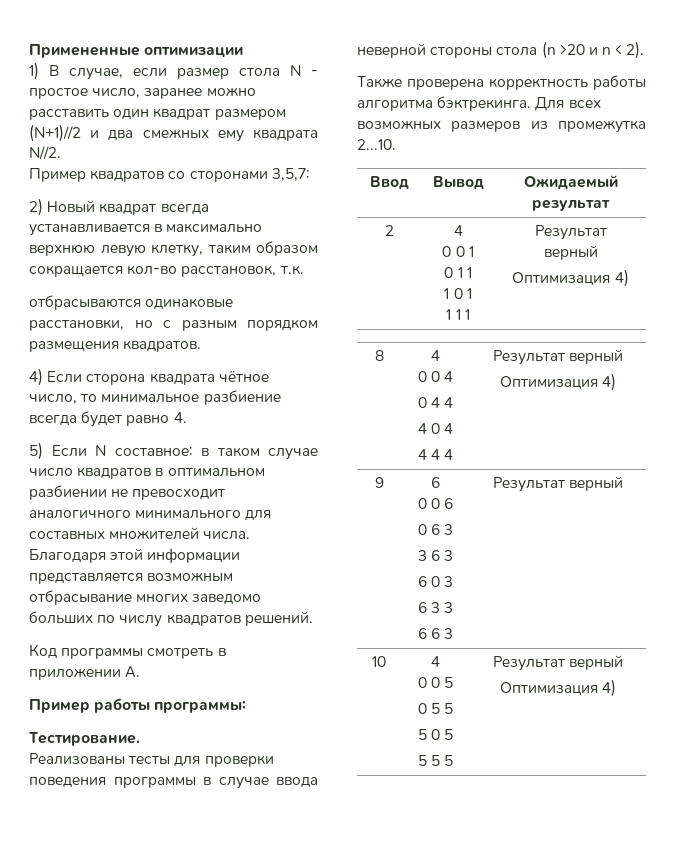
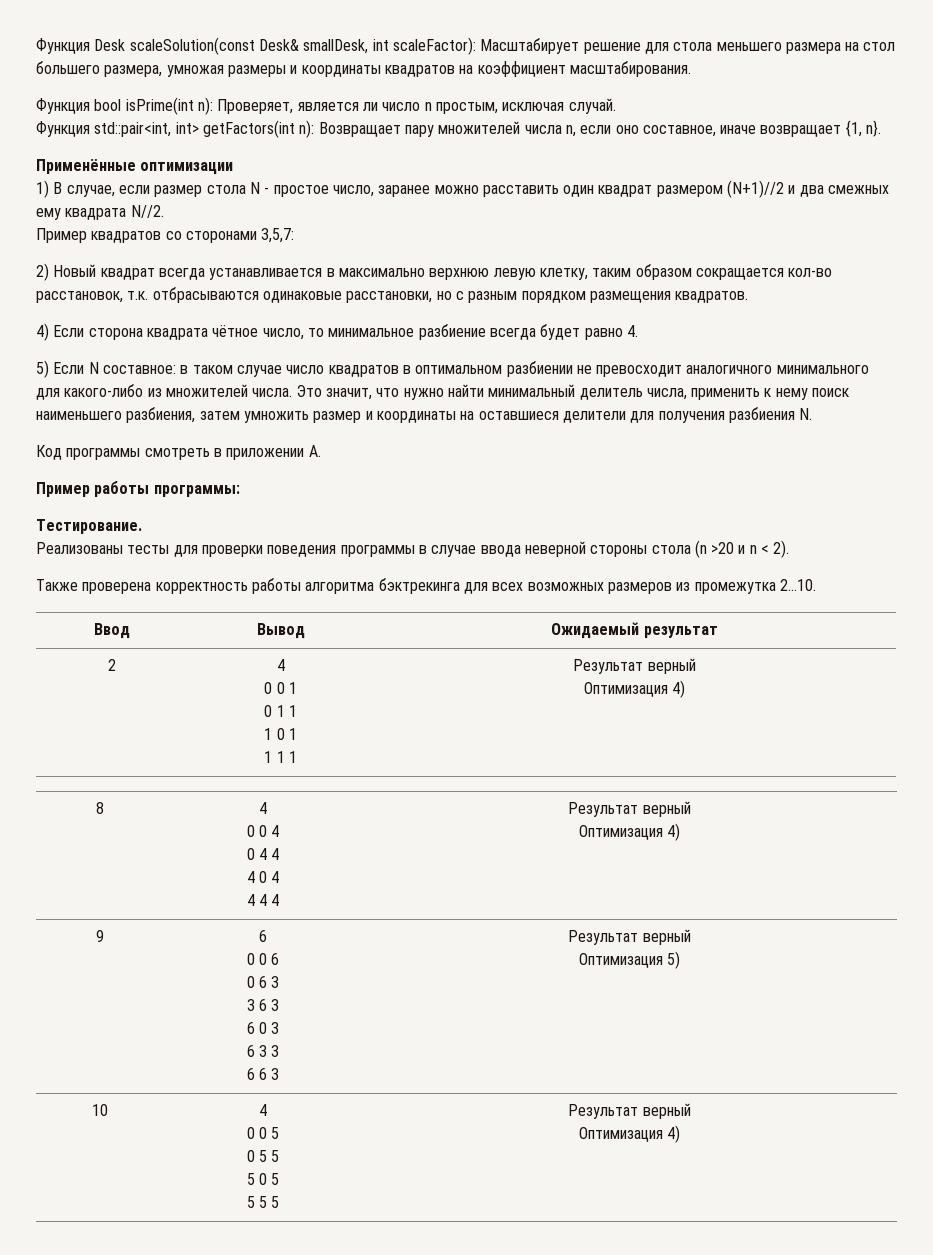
[29,44,140,58] Примененные -> [36,37,896,55] [36,61,691,77] [36,97,616,115] [36,120,882,138] [36,159,136,174] Функция Desk scaleSolution(const Desk& smallDesk, int scaleFactor): Масштабирует решение для стола меньшего размера на стол большего размера, умножая размеры и координаты квадратов на коэффициент масштабирования. // Функция bool isPrime(int n): Проверяет, является ли число n простым, исключая случай. // Функция std::pair<int, int> getFactors(int n): Возвращает пару множителей числа n, если оно составное, иначе возвращает {1, n}. // Применённые
(304, 270) // -> (149, 295) none
[29,527,251,540] [29,548,241,563] [29,572,234,584] [29,590,262,605] [29,611,313,627] составных множителей числа. Благодаря этой информации представляется возможным отбрасывание многих заведомо больших по числу квадратов решений. -> [64,384,850,400] [36,407,813,423] какого-либо из множителей числа. Это значит, что нужно найти минимальный делитель числа, применить к нему поиск наименьшего разбиения, затем умножить размер и координаты на оставшиеся делители для получения разбиения N.
[437,96,565,111] бэктрекинга. Для -> [378,578,488,594] бэктрекинга для
(624, 483) none -> [578,951,681,969] // Оптимизация 5)

